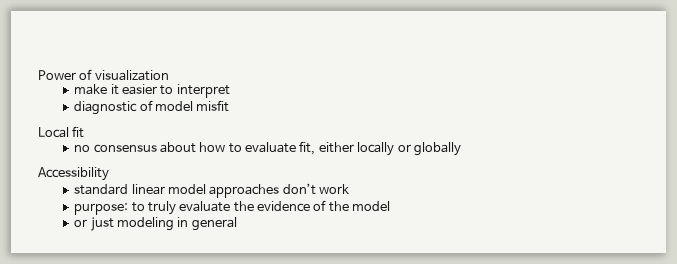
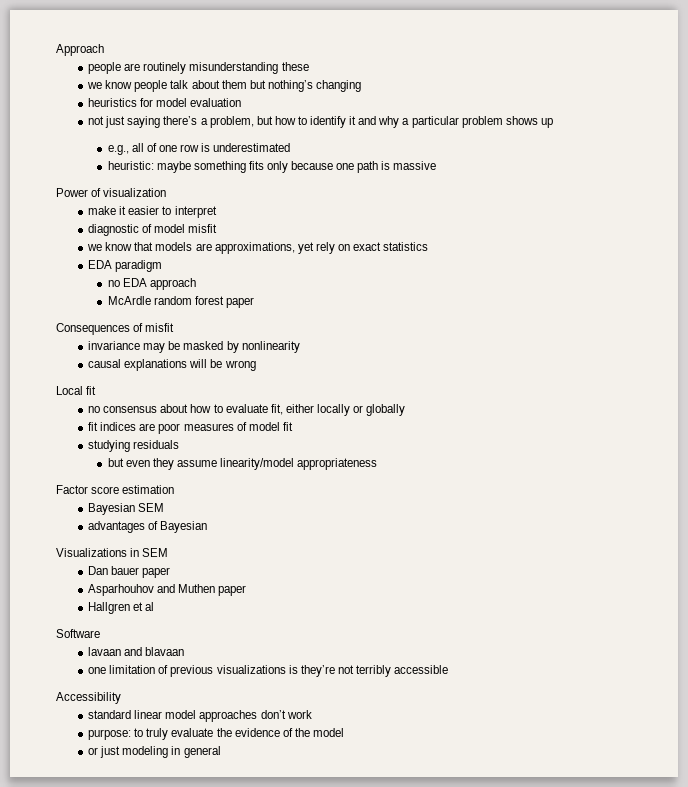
(38, 75) none -> [56,44,104,56] [88,62,309,74] [87,80,361,92] [88,98,242,107] [88,116,553,128] [107,143,291,155] [107,161,437,173] Approach // people are routinely misunderstanding these // we know people talk about them but nothing’s changing // heuristics for model evaluation // not just saying there’s a problem, but how to identify it and why a particular problem shows up // e.g., all of one row is underestimated // heuristic: maybe something fits only because one path is massive //
(230, 106) none -> [87,242,429,254] [88,260,163,272] [107,278,196,290] [107,296,254,308] [56,323,175,335] [88,341,300,353] [88,359,256,371] // we know that models are approximations, yet rely on exact statistics // EDA paradigm // no EDA approach // McArdle random forest paper // Consequences of misfit // invariance may be masked by nonlinearity // causal explanations will be wrong
(461, 149) none -> [88,422,293,434] [88,440,180,452] [107,458,378,470] [56,485,175,494] [88,503,165,515] [88,521,208,533] [56,548,169,557] [88,566,171,578] [88,584,247,596] [88,602,155,614] [56,629,100,638] [88,647,185,656] [88,665,449,677] // fit indices are poor measures of model fit // studying residuals // but even they assume linearity/model appropriateness // Factor score estimation // Bayesian SEM // advantages of Bayesian // Visualizations in SEM // Dan bauer paper // Asparhouhov and Muthen paper // Hallgren et al // Software // lavaan and blavaan // one limitation of previous visualizations is they’re not terribly accessible

